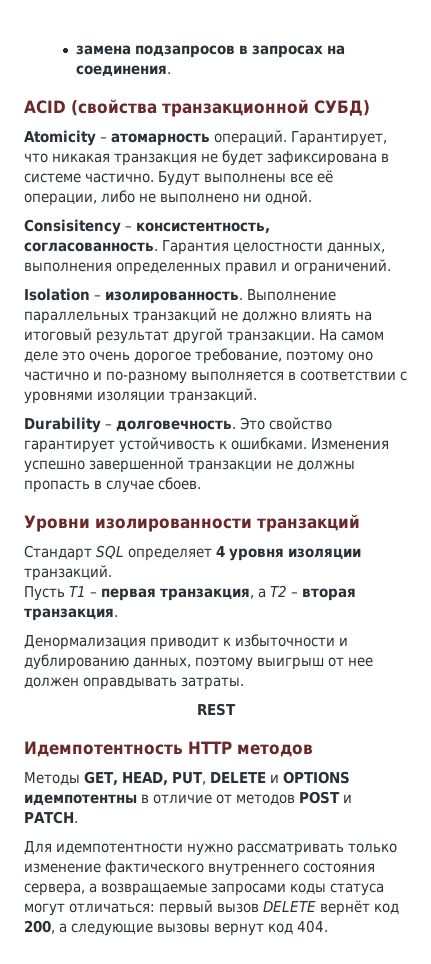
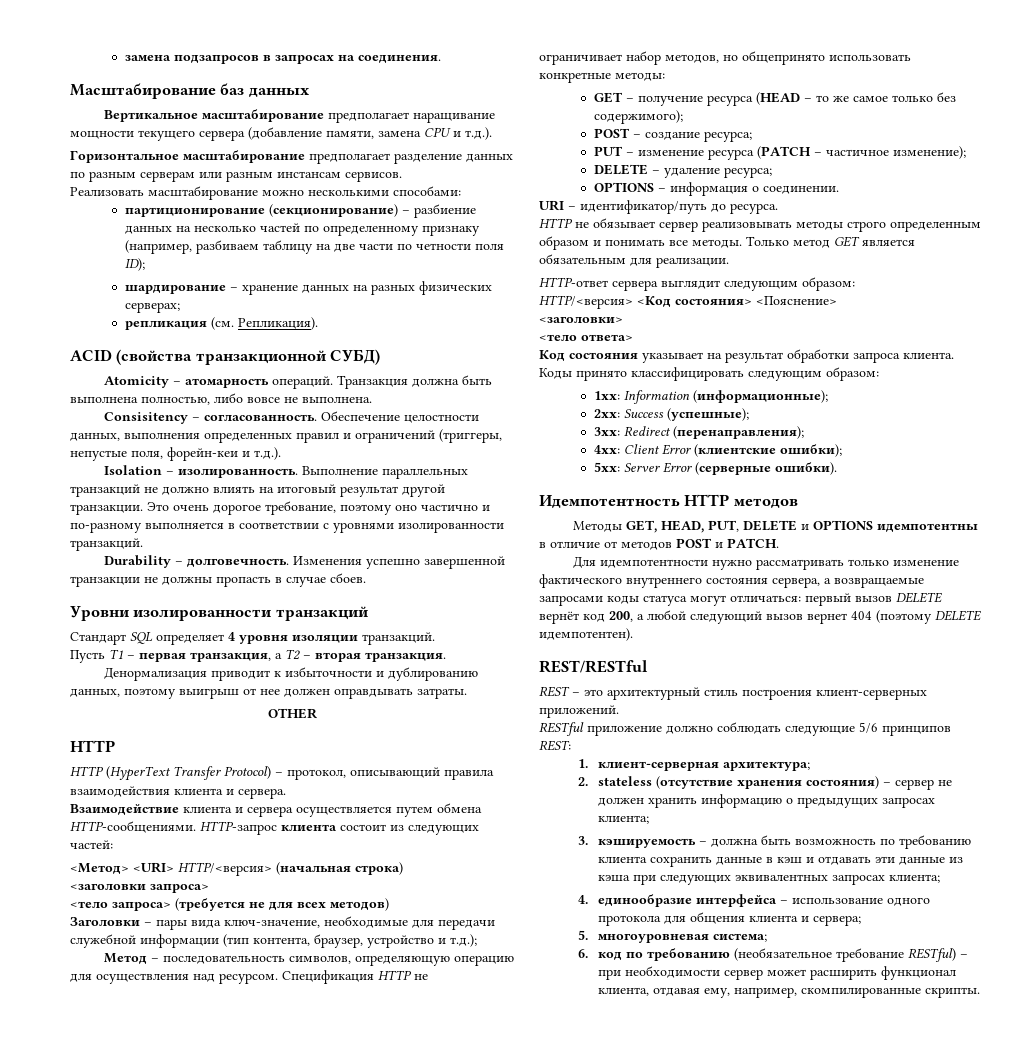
(171, 71) none -> [70,83,310,99] [103,109,495,123] [70,127,492,141] [70,150,513,164] [70,171,402,182] [70,186,461,200] [124,204,476,218] [124,223,480,236] [124,240,504,254] [124,258,145,271] [124,281,492,295] [124,302,180,313] [124,317,318,330] // Масштабирование баз данных // Вертикальное масштабирование предполагает наращивание мощности текущего сервера (добавление памяти, замена CPU и т.д.). // Горизонтальное масштабирование предполагает разделение данных по разным серверам или разным инстансам сервисов. // Реализовать масштабирование можно несколькими способами: // партиционирование (секционирование) – разбиение данных на несколько частей по определенному признаку (например, разбиваем таблицу на две части по четности поля ID); // шардирование – хранение данных на разных физических серверах; // репликация (см. Репликация).
[291,131,387,146] [24,150,389,166] [24,170,333,186] [24,190,312,206] Гарантирует, что никакая транзакция не будет зафиксирована в системе частично. Будут выполнены все её операции, либо не выполнено ни одной. -> [336,375,492,389] [70,393,372,405] Транзакция должна быть выполнена полностью, либо вовсе не выполнена.
[136,222,270,234] [24,240,229,255] консистентность, согласованность. Гарантия -> [203,411,400,421] согласованность. Обеспечение
[294,259,391,275] ограничений. -> [355,429,502,443] [70,447,281,461] ограничений (триггеры, непустые поля, форейн-кеи и т.д.).
[319,329,384,341] [24,351,85,363] На самом деле это -> [147,502,169,511] Это
[97,391,165,403] изоляции -> [398,522,504,533] изолированности
[240,417,332,430] [24,437,307,453] Это свойство гарантирует устойчивость к ошибками. -> (289, 563) none
[196,703,236,716] REST -> [267,708,317,719] [70,740,115,752] [70,766,494,781] [70,786,286,799] [70,803,482,817] [70,821,479,835] [70,840,113,849] [70,862,403,876] [70,883,209,893] [70,898,389,911] [70,916,495,930] [70,934,477,948] [103,953,514,966] [70,970,428,984] [539,51,911,65] [539,72,665,83] [593,92,956,106] [593,110,683,124] [593,128,752,142] [593,146,966,160] [593,164,772,178] [593,182,839,196] [539,200,778,214] [539,218,981,232] [539,236,915,250] [539,254,729,268] [539,277,855,291] [539,295,837,309] [539,316,623,323] [539,334,633,341] [539,349,954,363] [539,367,879,381] [593,390,828,404] [593,408,749,421] [593,426,804,439] [593,444,842,457] [593,462,837,475] OTHER // HTTP // HTTP (HyperText Transfer Protocol) – протокол, описывающий правила взаимодействия клиента и сервера. // Взаимодействие клиента и сервера осуществляется путем обмена HTTP-сообщениями. HTTP-запрос клиента состоит из следующих частей: // <Метод> <URI> HTTP/<версия> (начальная строка) // <заголовки запроса> // <тело запроса> (требуется не для всех методов) // Заголовки – пары вида ключ-значение, необходимые для передачи служебной информации (тип контента, браузер, устройство и т.д.); // Метод – последовательность символов, определяющую операцию для осуществления над ресурсом. Спецификация HTTP не ограничивает набор методов, но общепринято использовать конкретные методы: // GET – получение ресурса (HEAD – то же самое только без содержимого); // POST – создание ресурса; // PUT – изменение ресурса (PATCH – частичное изменение); // DELETE – удаление ресурса; // OPTIONS – информация о соединении. // URI – идентификатор/путь до ресурса. // HTTP не обязывает сервер реализовывать методы строго определенным образом и понимать все методы. Только метод GET является обязательным для реализации. // HTTP-ответ сервера выглядит следующим образом: // HTTP/<версия> <Код состояния> <Пояснение> // <заголовки> // <тело ответа> // Код состояния указывает на результат обработки запроса клиента. Коды принято классифицировать следующим образом: // 1xx: Information (информационные); // 2xx: Success (успешные); // 3xx: Redirect (перенаправления); // 4xx: Client Error (клиентские ошибки); // 5xx: Server Error (серверные ошибки).
[71,920,328,936] следующие вызовы вернут код 404. -> [647,610,981,624] [539,628,633,641] [539,660,648,673] [539,686,927,700] [539,705,619,718] [539,722,951,736] [539,740,571,751] [578,759,810,771] [578,776,952,790] [597,794,935,808] [597,815,649,824] [578,835,971,849] [597,856,963,867] [597,874,940,885] [578,894,930,907] [597,912,861,926] [578,930,767,943] [578,948,968,962] [597,966,956,980] [597,987,980,998] любой следующий вызов вернет 404 (поэтому DELETE идемпотентен). // REST/RESTful // REST – это архитектурный стиль построения клиент-серверных приложений. // RESTful приложение должно соблюдать следующие 5/6 принципов REST: // 1. клиент-серверная архитектура; // 2. stateless (отсутствие хранения состояния) – сервер не должен хранить информацию о предыдущих запросах клиента; // 3. кэшируемость – должна быть возможность по требованию клиента сохранить данные в кэш и отдавать эти данные из кэша при следующих эквивалентных запросах клиента; // 4. единообразие интерфейса – использование одного протокола для общения клиента и сервера; // 5. многоуровневая система; // 6. код по требованию (необязательное требование RESTful) – при необходимости сервер может расширить функционал клиента, отдавая ему, например, скомпилированные скрипты.

